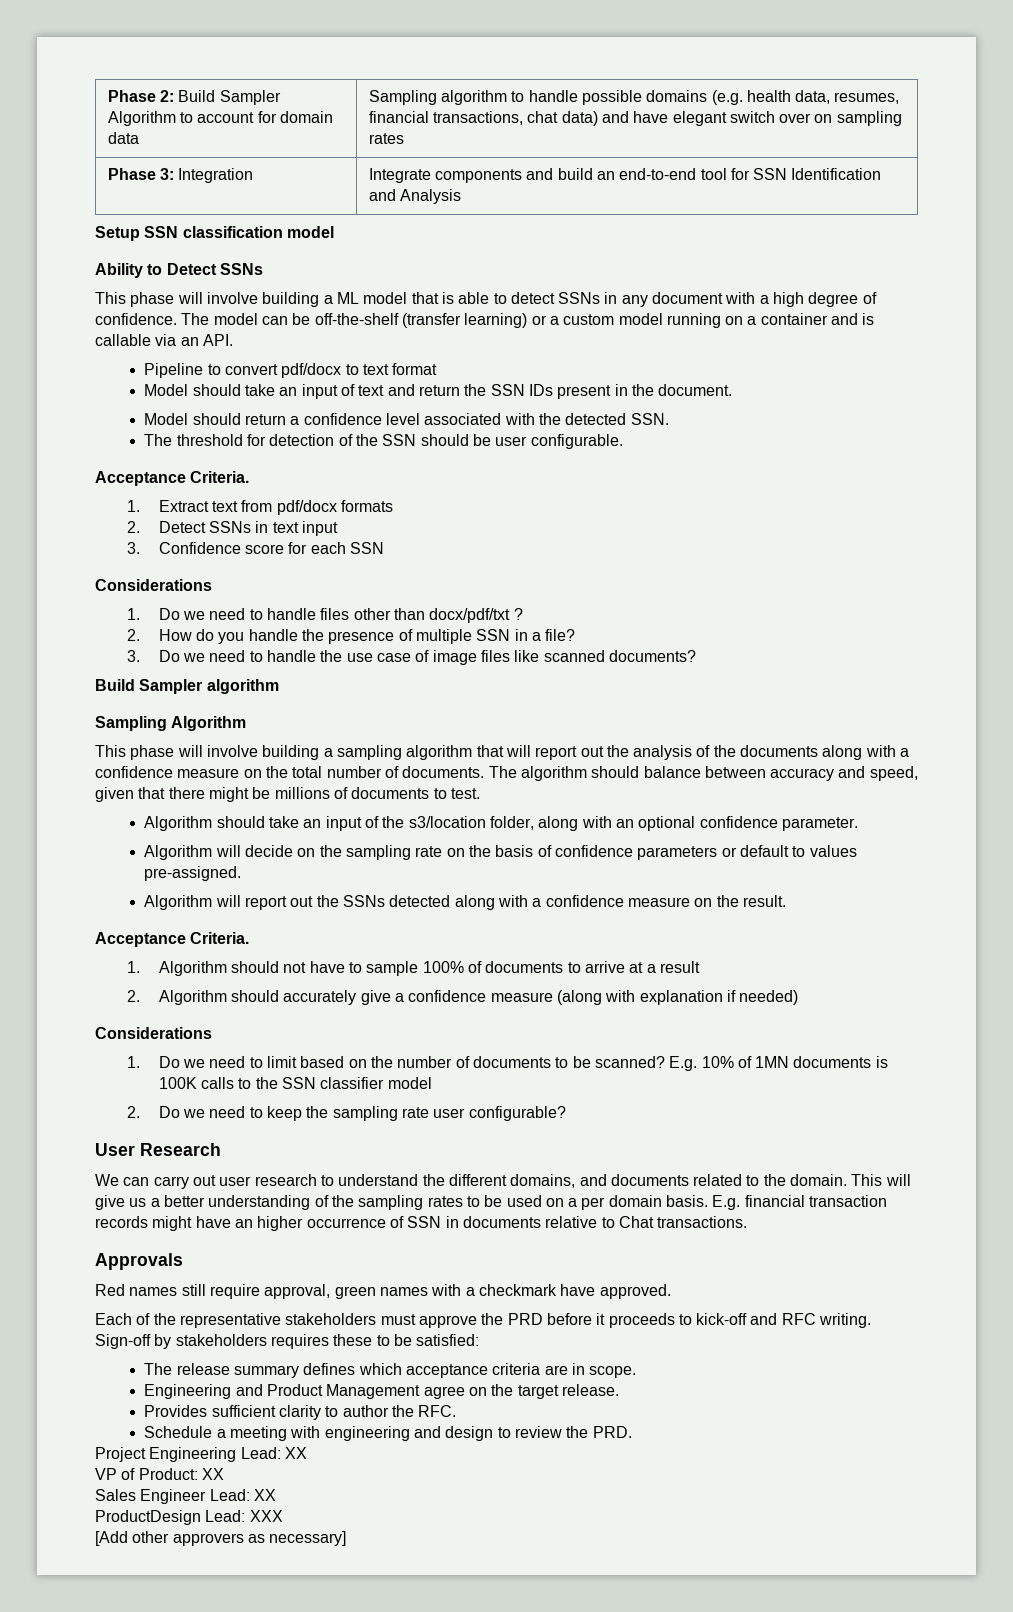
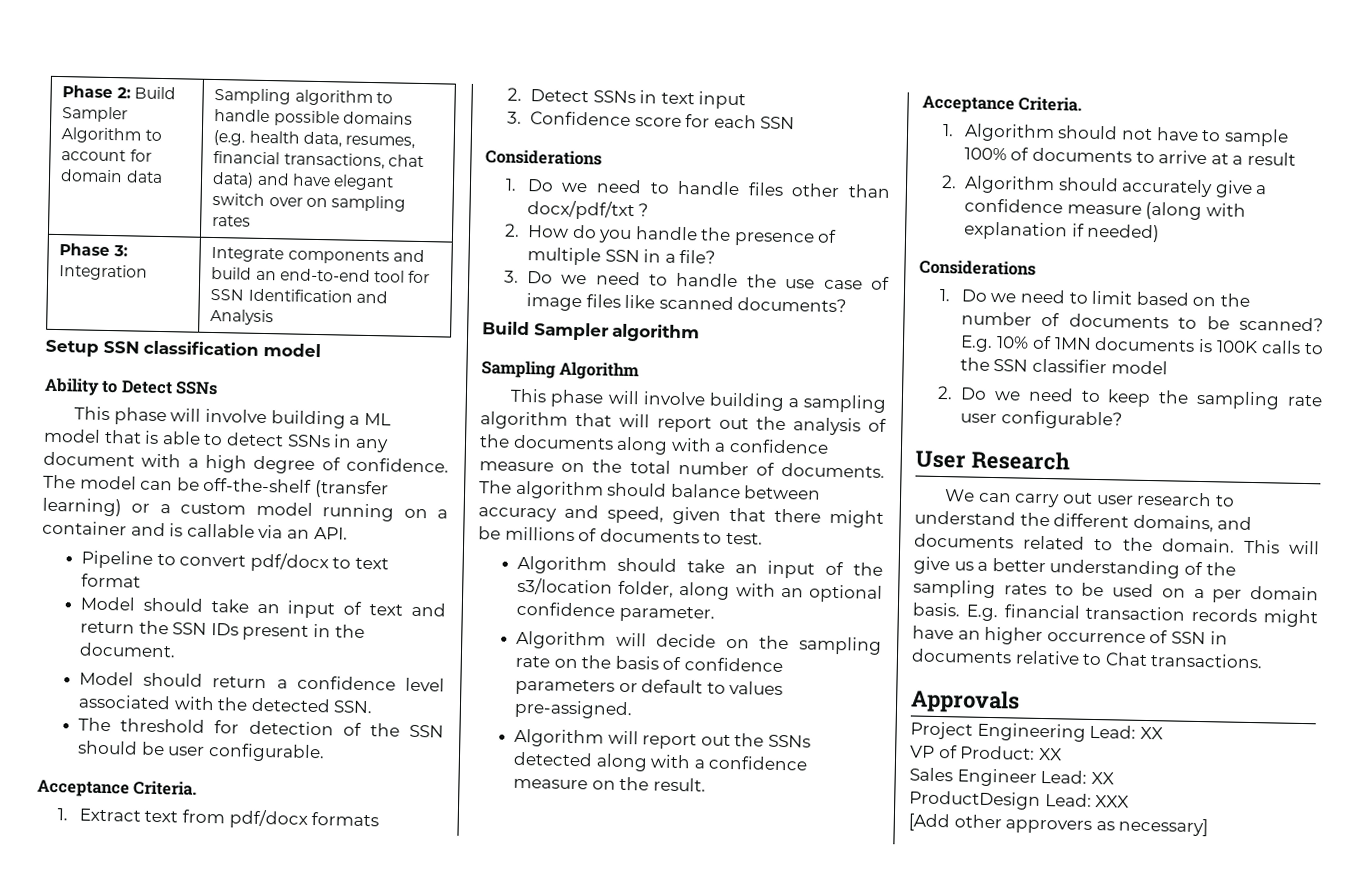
[95,1284,671,1299] [95,1313,872,1328] [95,1334,480,1349] [144,1363,637,1378] [144,1384,620,1399] [144,1405,457,1420] [144,1426,632,1441] // Red names still require approval, green names with a checkmark have approved. // Each of the representative stakeholders must approve the PRD before it proceeds to kick-off and RFC writing. Sign-off by stakeholders requires these to be satisfied: // The release summary defines which acceptance criteria are in scope. // Engineering and Product Management agree on the target release. // Provides sufficient clarity to author the RFC. // Schedule a meeting with engineering and design to review the PRD. -> (1020, 701) none

